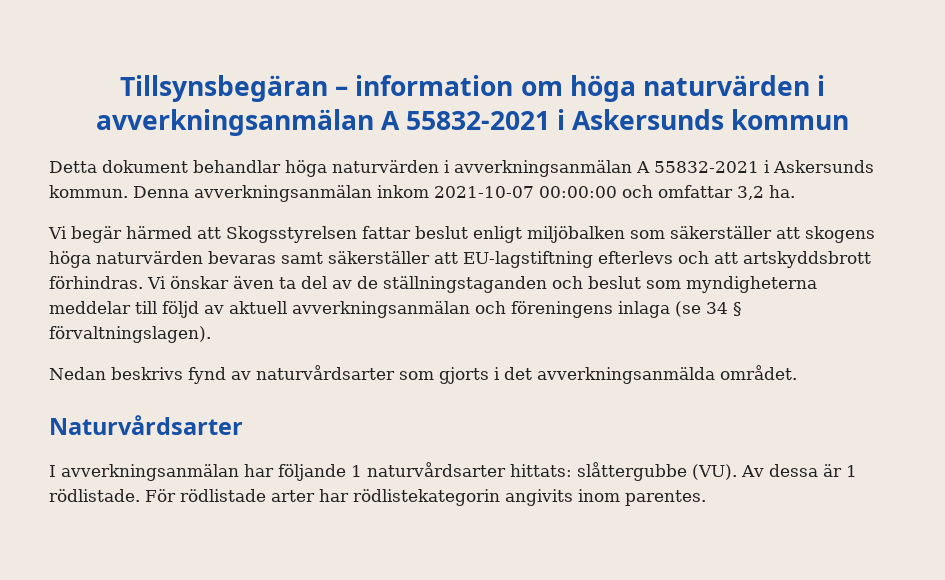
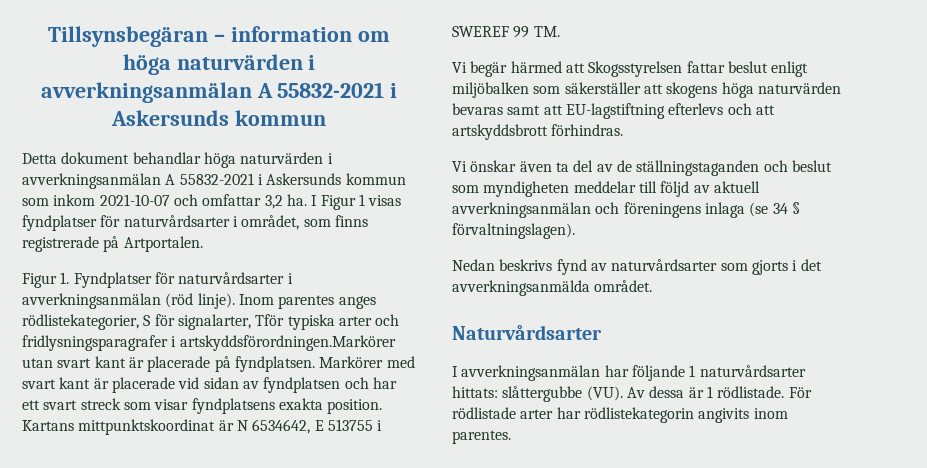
[49,185,372,202] kommun. Denna avverkningsanmälan -> [345,173,406,185] [22,198,49,206] kommun som
[539,186,617,198] 00:00:00 -> (170, 200) none
(795, 191) none -> [311,194,402,210] [22,215,368,231] [22,236,203,252] [22,272,293,288] [22,293,376,309] [22,314,400,330] [22,335,396,351] [22,356,415,372] [22,377,397,393] [22,398,383,414] [22,419,383,435] [452,26,560,38] I Figur 1 visas fyndplatser för naturvårdsarter i området, som finns registrerade på Artportalen. // Figur 1. Fyndplatser för naturvårdsarter i avverkningsanmälan (röd linje). Inom parentes anges rödlistekategorier, S för signalarter, Tför typiska arter och fridlysningsparagrafer i artskyddsförordningen.Markörer utan svart kant är placerade på fyndplatsen. Markörer med svart kant är placerade vid sidan av fyndplatsen och har ett svart streck som visar fyndplatsens exakta position. Kartans mittpunktskoordinat är N 6534642, E 513755 i SWEREF 99 TM.
[328,251,430,264] säkerställer -> (541, 110) none
(143, 282) none -> (624, 130) //
[686,276,817,293] myndigheterna -> [483,181,570,197] myndigheten

